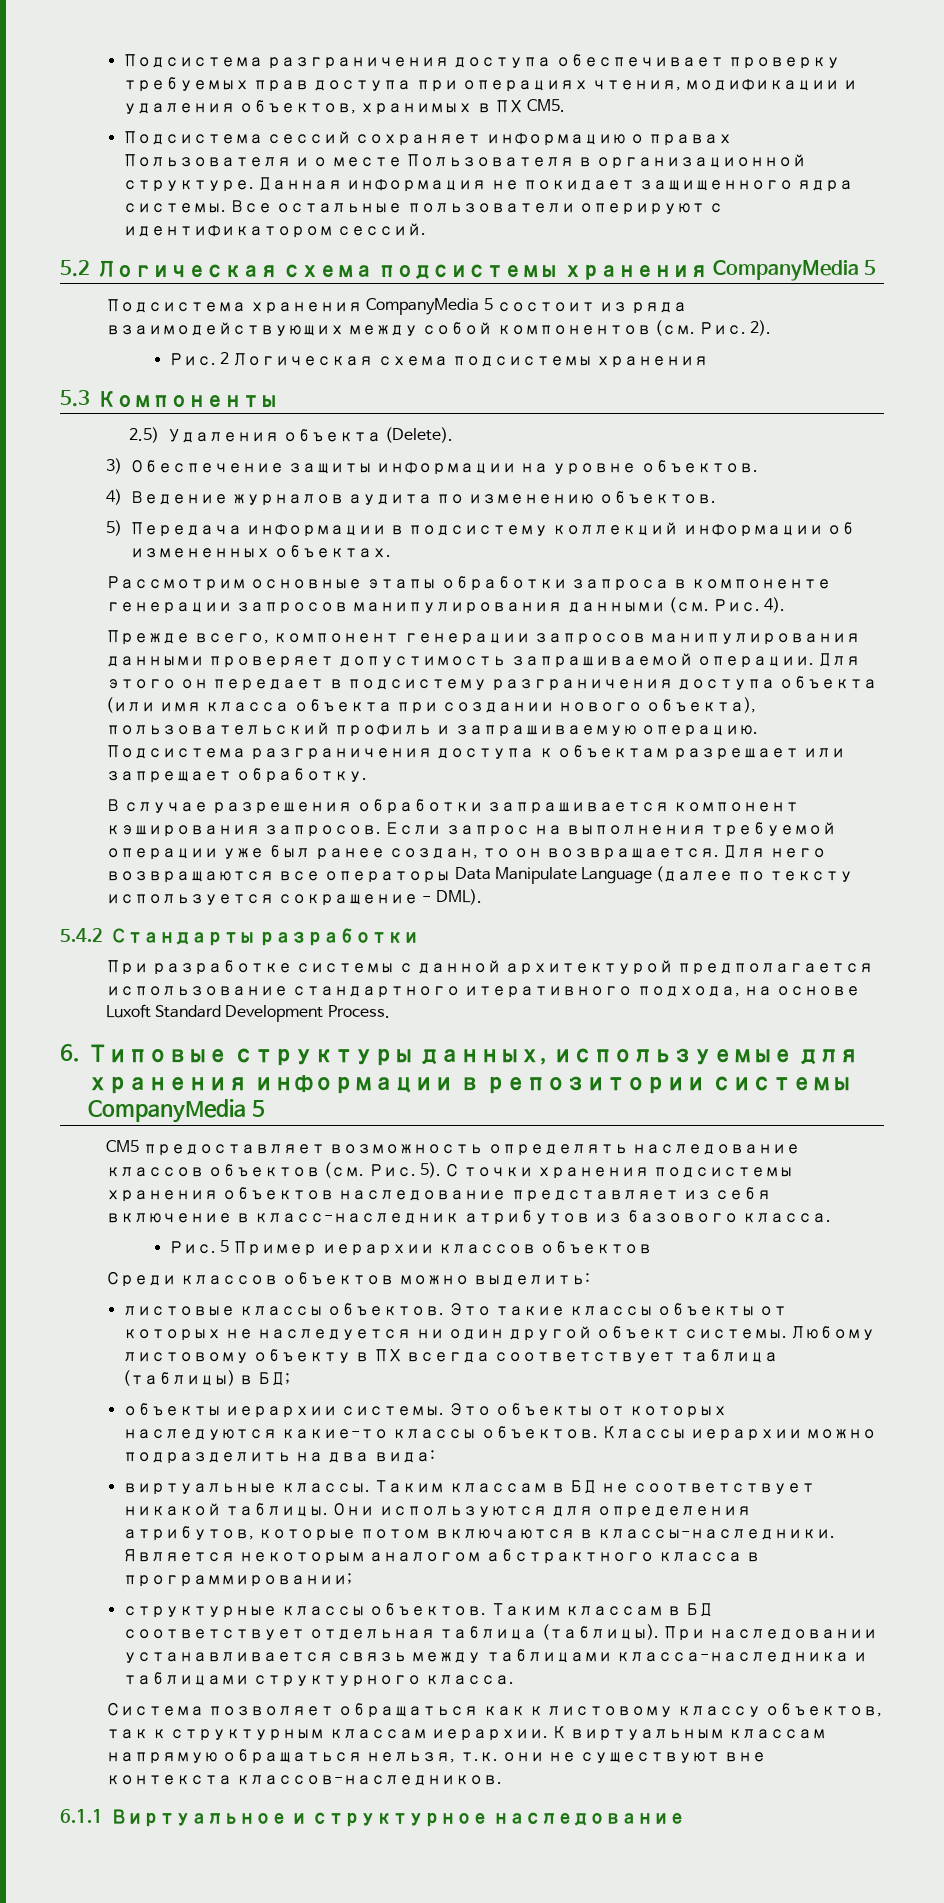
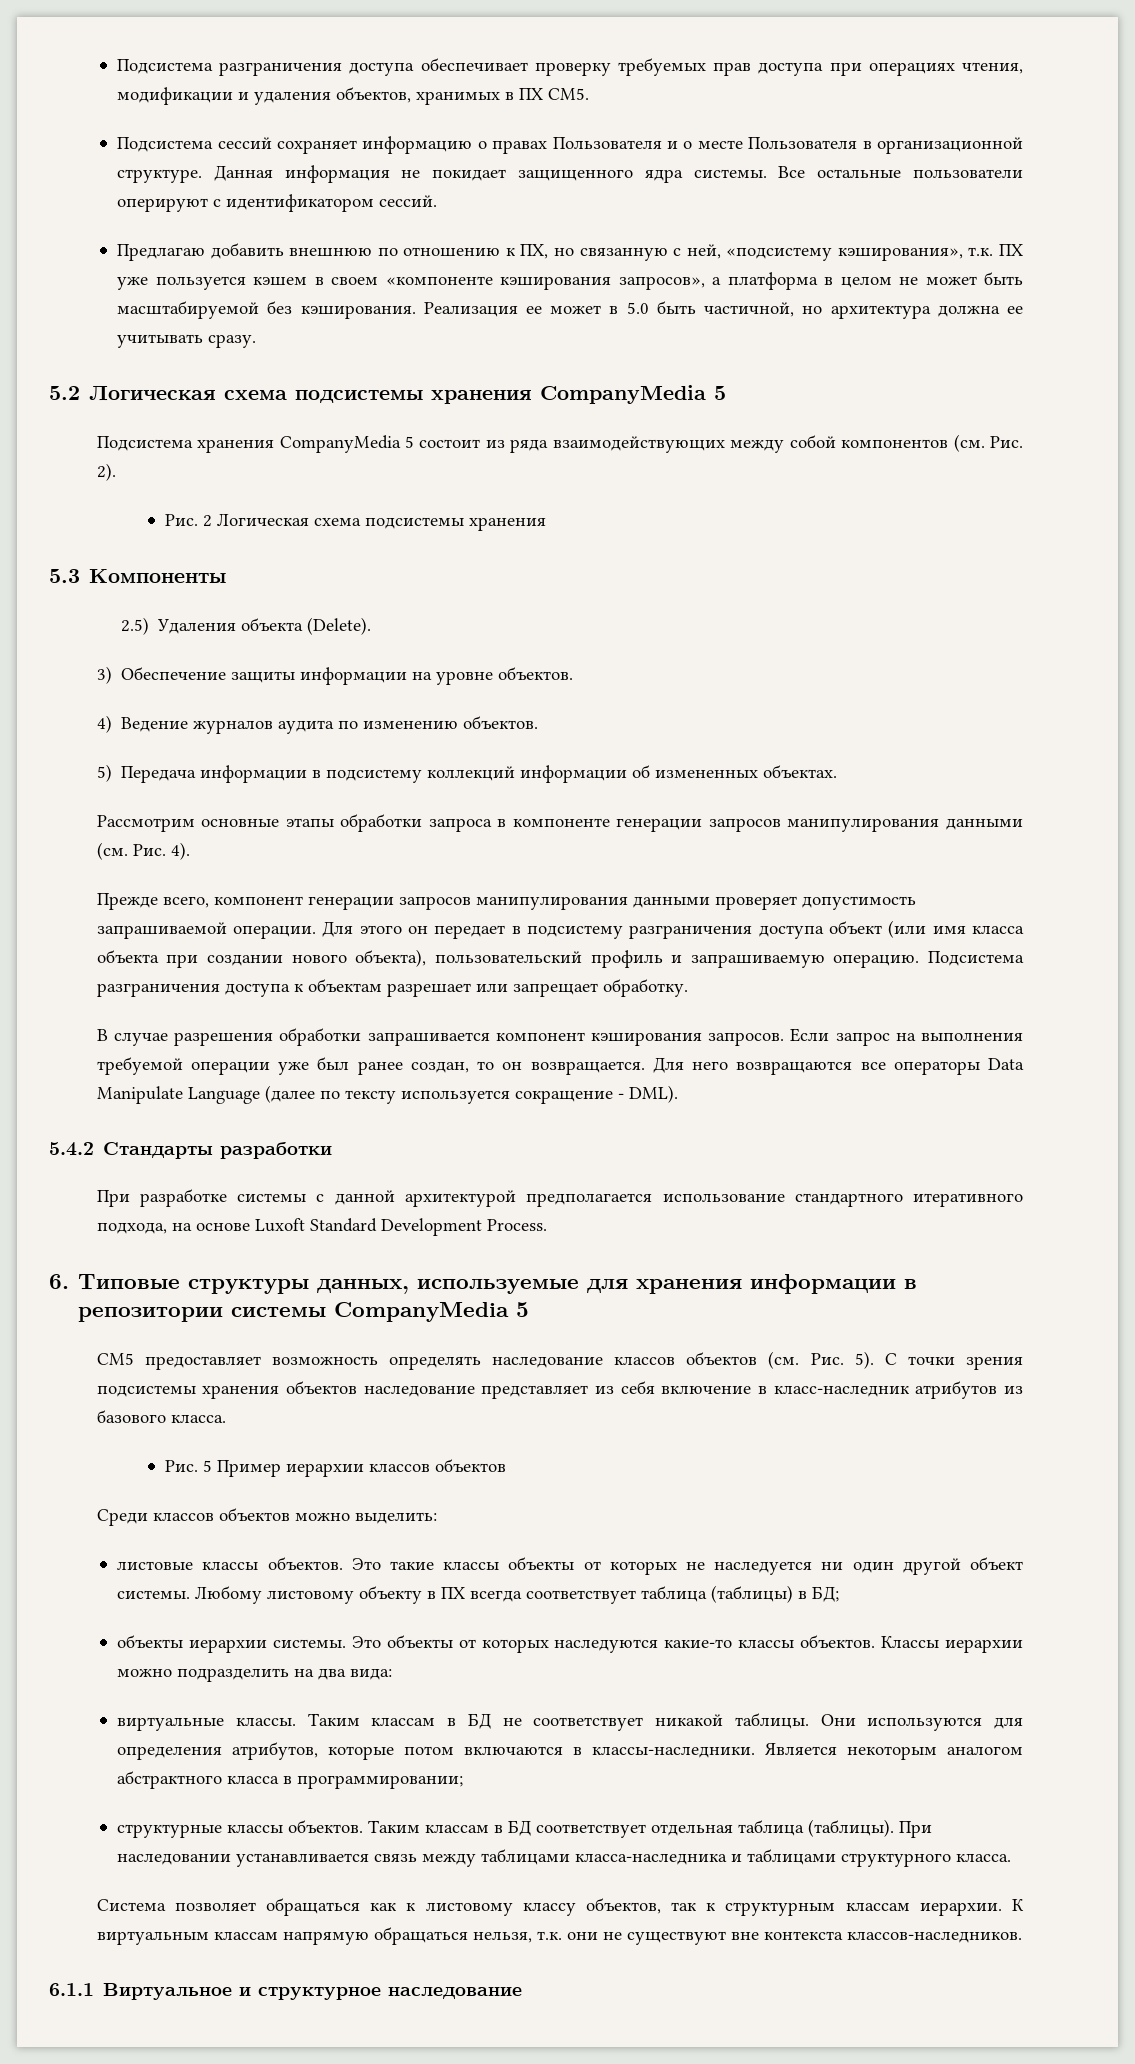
(427, 229) none -> [117,243,1024,261] [117,272,1024,290] [117,301,1023,319] [117,334,257,348] // Предлагаю добавить внешнюю по отношению к ПХ, но связанную с ней, «подсистему кэширования», т.к. ПХ уже пользуется кэшем в своем «компоненте кэширования запросов», а платформа в целом не может быть масштабируемой без кэширования. Реализация ее может в 5.0 быть частичной, но архитектура должна ее учитывать сразу.
[779,676,878,689] объекта -> [829,921,883,934] объект
[537,1167,650,1179] хранения -> [966,1356,1023,1370] зрения

